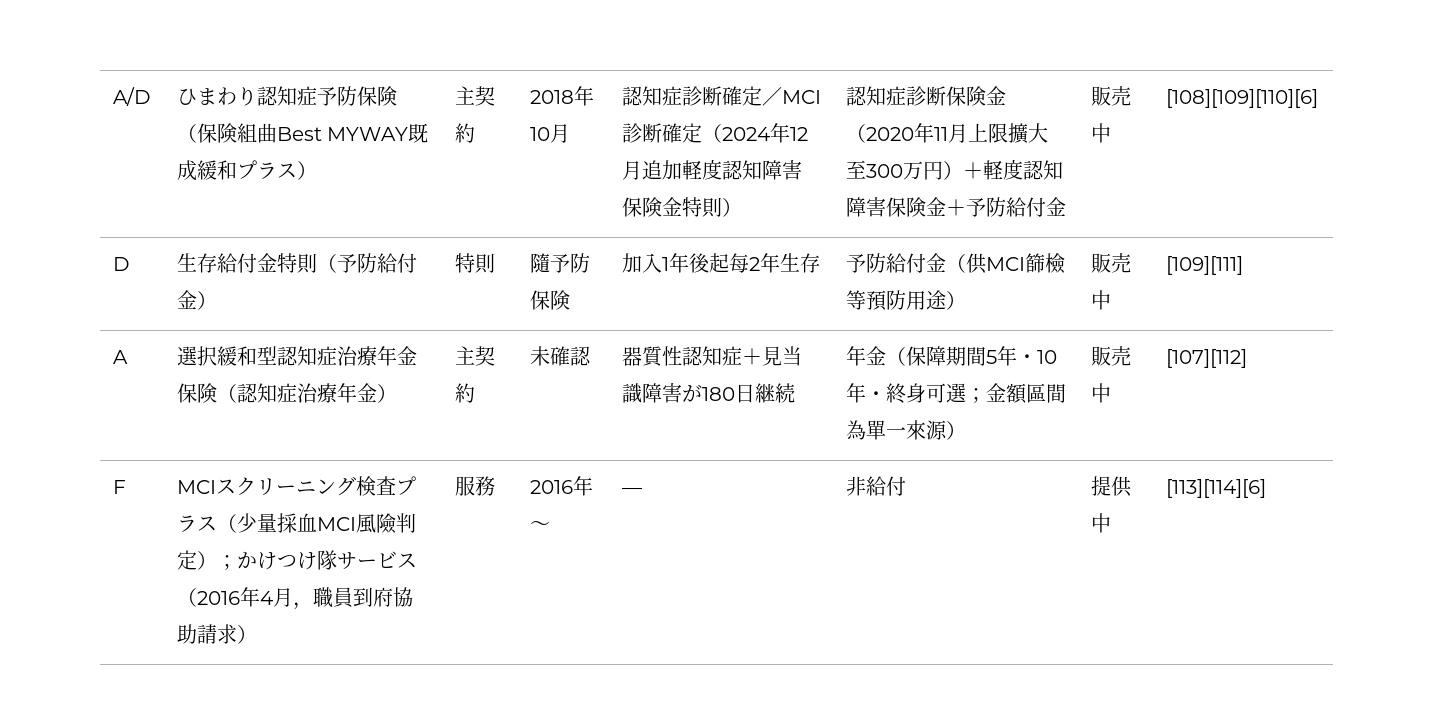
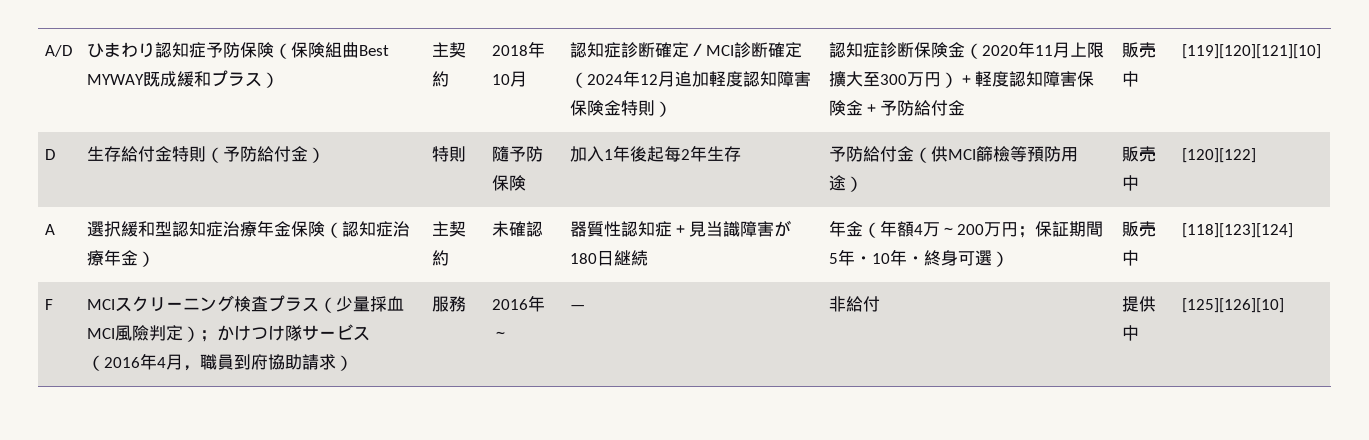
[1165,89,1318,108] [108][109][110][6] -> [1182,44,1322,59] [119][120][121][10]
[1165,256,1243,275] [109][111] -> [1182,148,1257,163] [120][122]
[905,346,946,366] 保障 -> [880,220,1070,238] 年額4万～200万円；保証
[965,383,1066,404] [845,420,966,440] [1090,346,1131,366] [1090,383,1111,403] [1165,349,1247,368] ；金額區間為單一來源） | 販売中 | [107][112] -> [992,251,1010,267] [1122,221,1157,237] [1122,250,1140,266] [1182,223,1294,238] ） | 販売中 | [118][123][124]
[1165,479,1266,498] [113][114][6] -> [1182,298,1285,313] [125][126][10]

